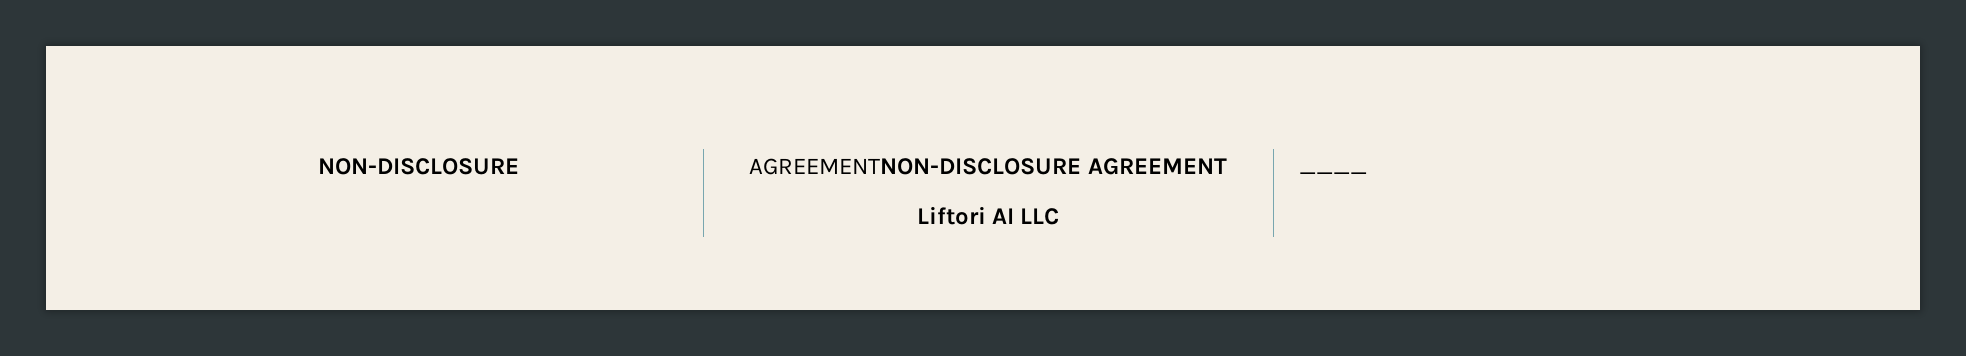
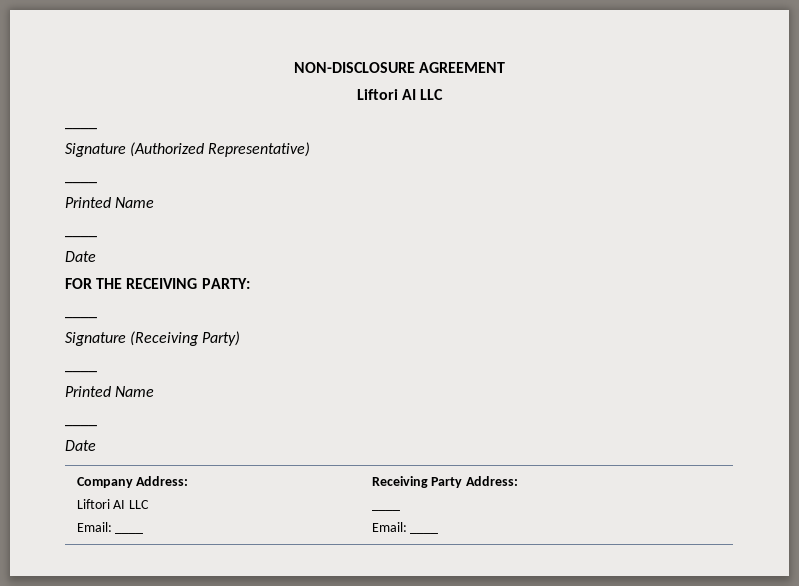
[749,158,1082,175] AGREEMENTNON-DISCLOSURE -> (415, 67) none
(1367, 173) none -> [65,142,311,157] [65,181,97,184] [65,197,155,208] [65,235,97,238] [65,251,96,262] [65,278,250,289] [65,316,97,319] [65,331,241,346] [65,370,97,373] [65,386,155,397] [65,424,97,427] [65,440,96,451] [76,476,189,488] [76,499,150,509] [76,522,112,532] [115,532,144,534] [371,476,519,488] [371,509,400,511] [371,522,407,532] [410,532,439,534] // Signature (Authorized Representative) // ____ // Printed Name // ____ // Date // FOR THE RECEIVING PARTY: // ____ // Signature (Receiving Party) // ____ // Printed Name // ____ // Date // Company Address: // Liftori AI LLC // Email: ____ | Receiving Party Address: // ____ // Email: ____

